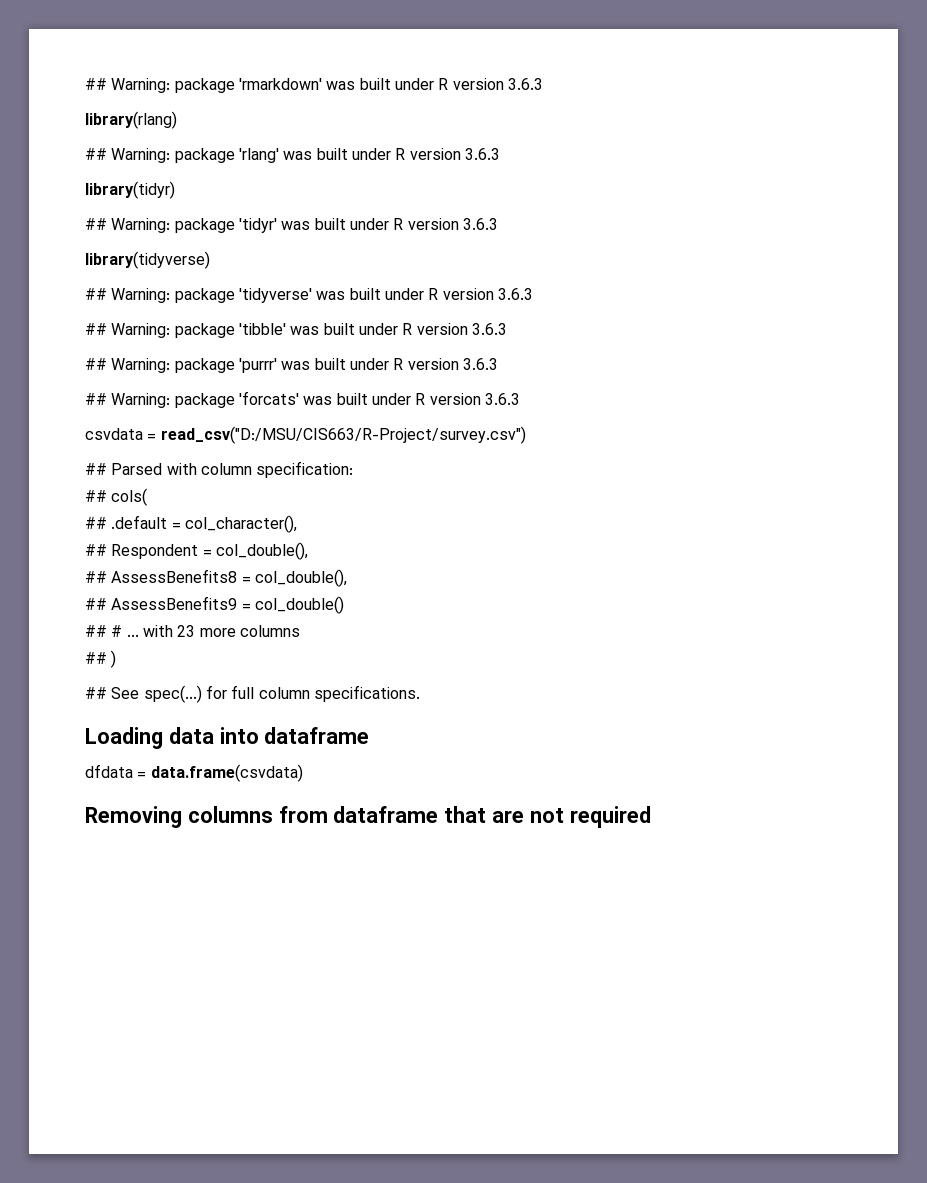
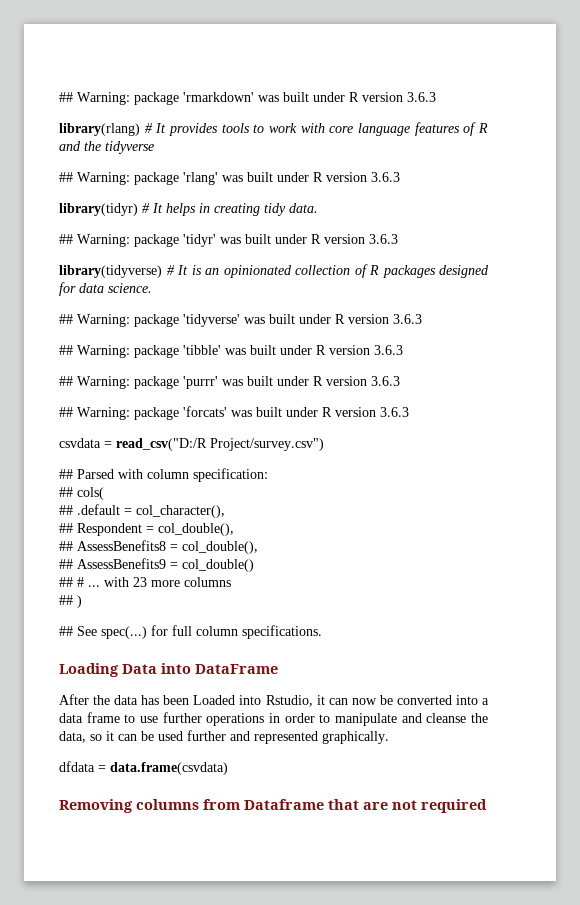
(177, 120) none -> [144,122,489,136] [59,141,154,154] # It provides tools to work with core language features of R and the tidyverse
(175, 190) none -> [142,203,318,216] # It helps in creating tidy data.
(210, 260) none -> [166,264,489,278] [59,282,152,296] # It is an opinionated collection of R packages designed for data science.
[160,426,526,444] read_csv("D:/MSU/CIS663/R-Project/survey.csv") -> [116,438,324,451] read_csv("D:/R Project/survey.csv")
[168,727,370,744] data into dataframe -> [122,663,278,674] [59,694,489,707] [59,712,489,726] [59,730,389,744] Data into DataFrame // After the data has been Loaded into Rstudio, it can now be converted into a data frame to use further operations in order to manipulate and cleanse the data, so it can be used further and represented graphically.
[333,806,439,823] dataframe -> [244,799,324,810] Dataframe

